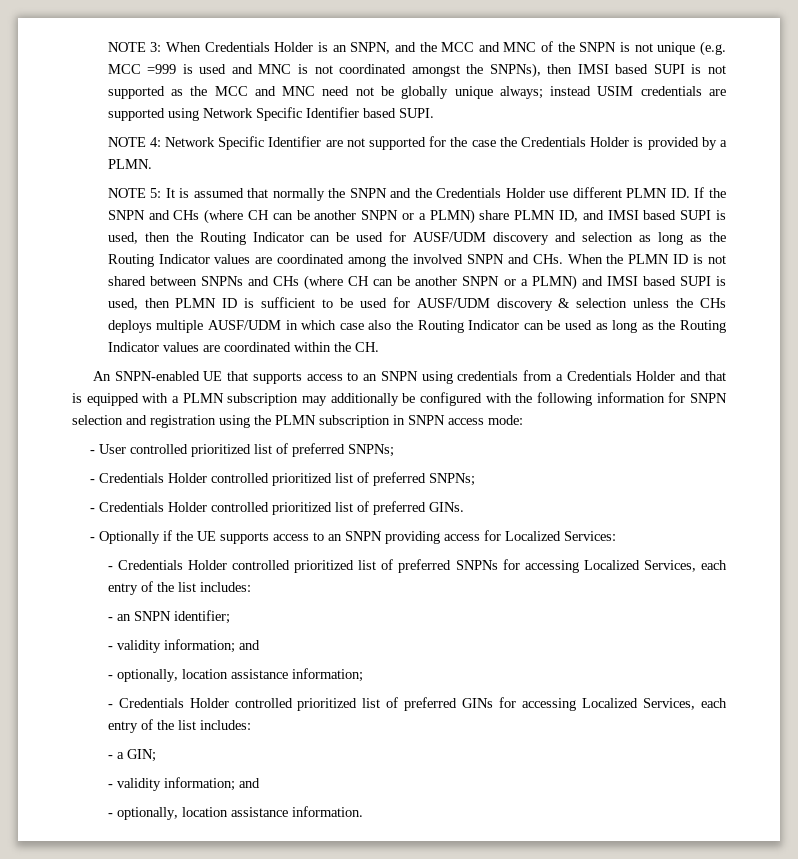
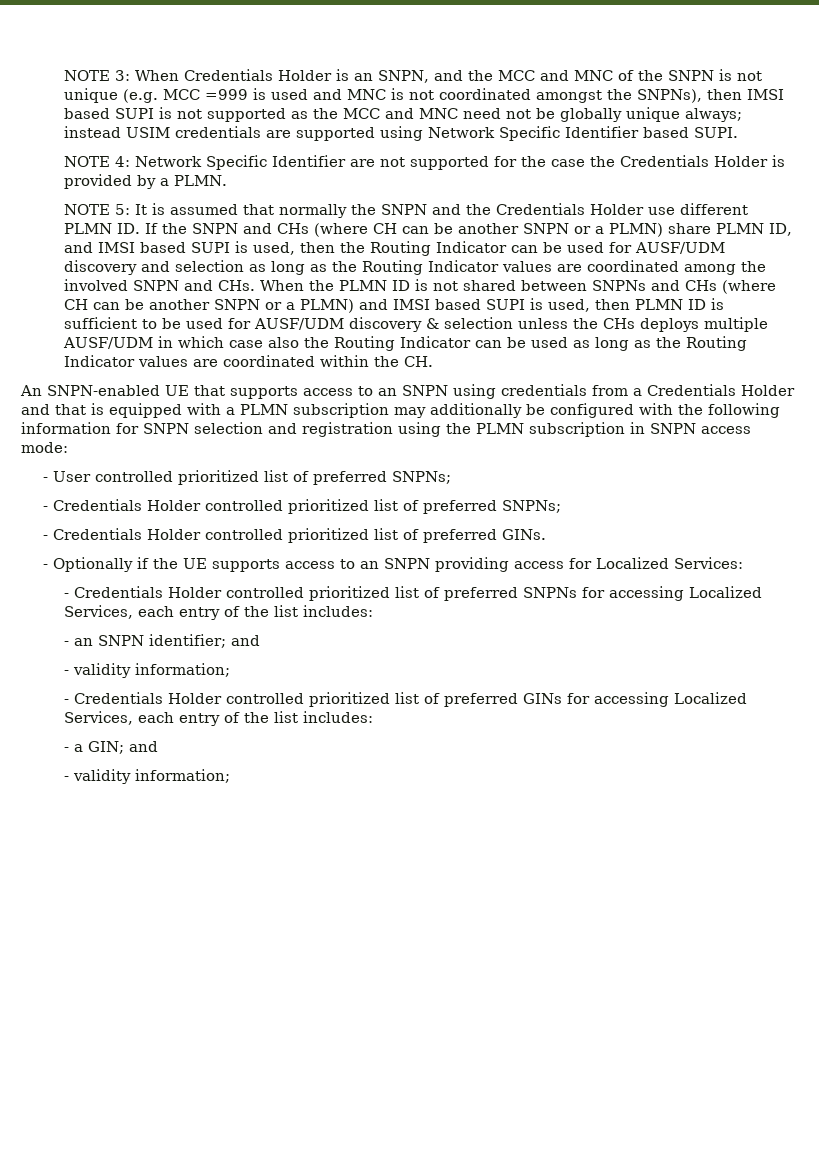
[107,639,260,653] [107,668,363,682] // - validity information; and // - optionally, location assistance information; -> [231,635,261,646] [64,663,231,678] and // - validity information;
[107,777,260,791] [107,806,363,820] // - validity information; and // - optionally, location assistance information. -> [129,741,159,752] [64,769,231,784] and // - validity information;

